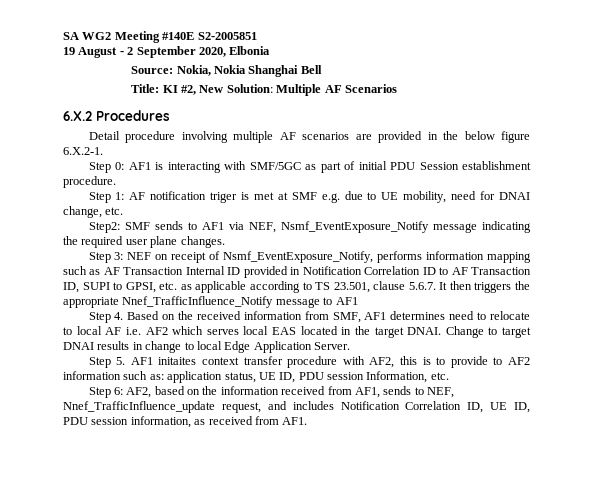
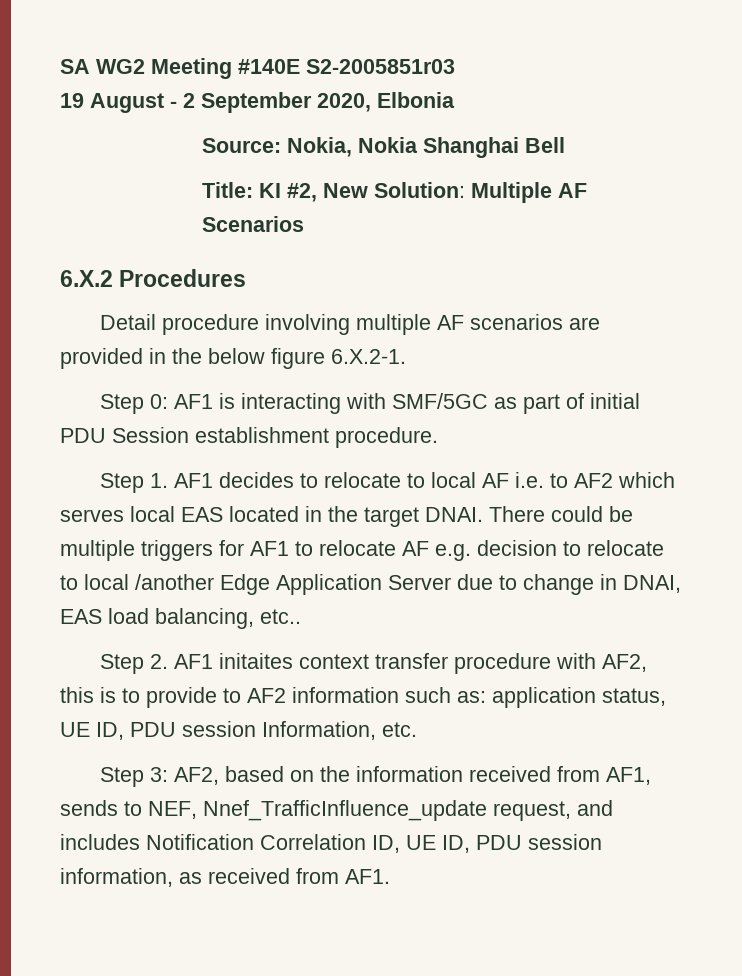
[197,32,257,40] S2-2005851 -> [306,59,455,74] S2-2005851r03
[115,191,531,203] [63,206,124,218] [88,221,531,233] [63,236,225,248] [88,251,531,263] [63,266,531,278] [63,281,530,293] [63,296,358,308] [88,311,475,323] 1: AF notification triger is met at SMF e.g. due to UE mobility, need for DNAI change, etc. // Step2: SMF sends to AF1 via NEF, Nsmf_EventExposure_Notify message indicating the required user plane changes. // Step 3: NEF on receipt of Nsmf_EventExposure_Notify, performs information mapping such as AF Transaction Internal ID provided in Notification Correlation ID to AF Transaction ID, SUPI to GPSI, etc. as applicable according to TS 23.501, clause 5.6.7. It then triggers the appropriate Nnef_TrafficInfluence_Notify message to AF1 // Step 4. Based on the received information from SMF, AF1 determines need -> [150,472,295,488] 1. AF1 decides
(141, 331) none -> [550,473,569,488] to
[445,326,531,338] [63,341,222,353] Change to target DNAI results in change to local -> [489,506,633,522] [60,540,664,561] [60,574,214,590] There could be multiple triggers for AF1 to relocate AF e.g. decision to relocate to local /another
[314,342,350,350] [88,357,126,368] Server. // Step 5. -> [388,574,681,595] [60,608,301,629] [100,654,169,674] Server due to change in DNAI, EAS load balancing, etc.. // Step 2.
[113,387,123,395] 6: -> [150,767,169,782] 3:

